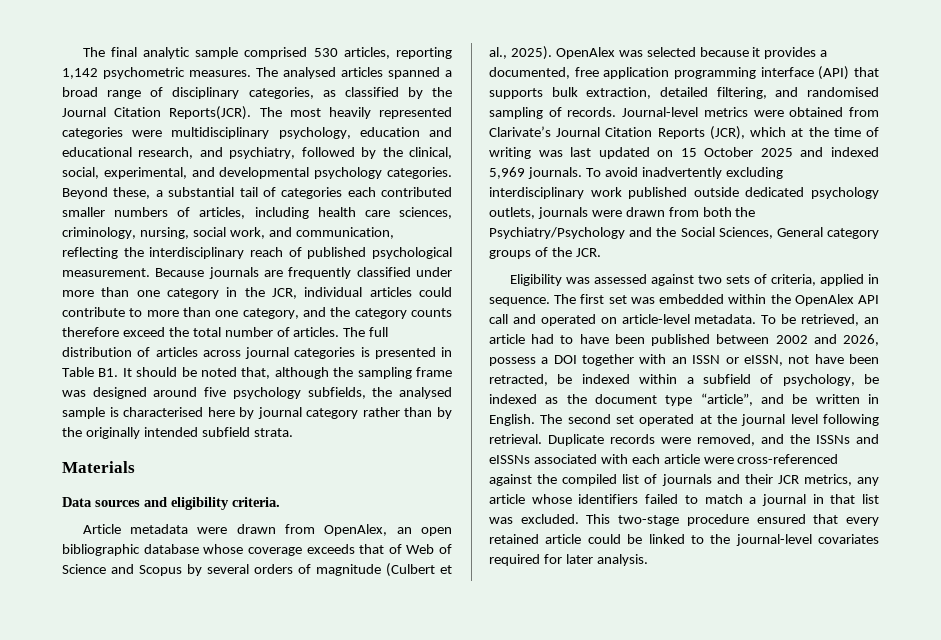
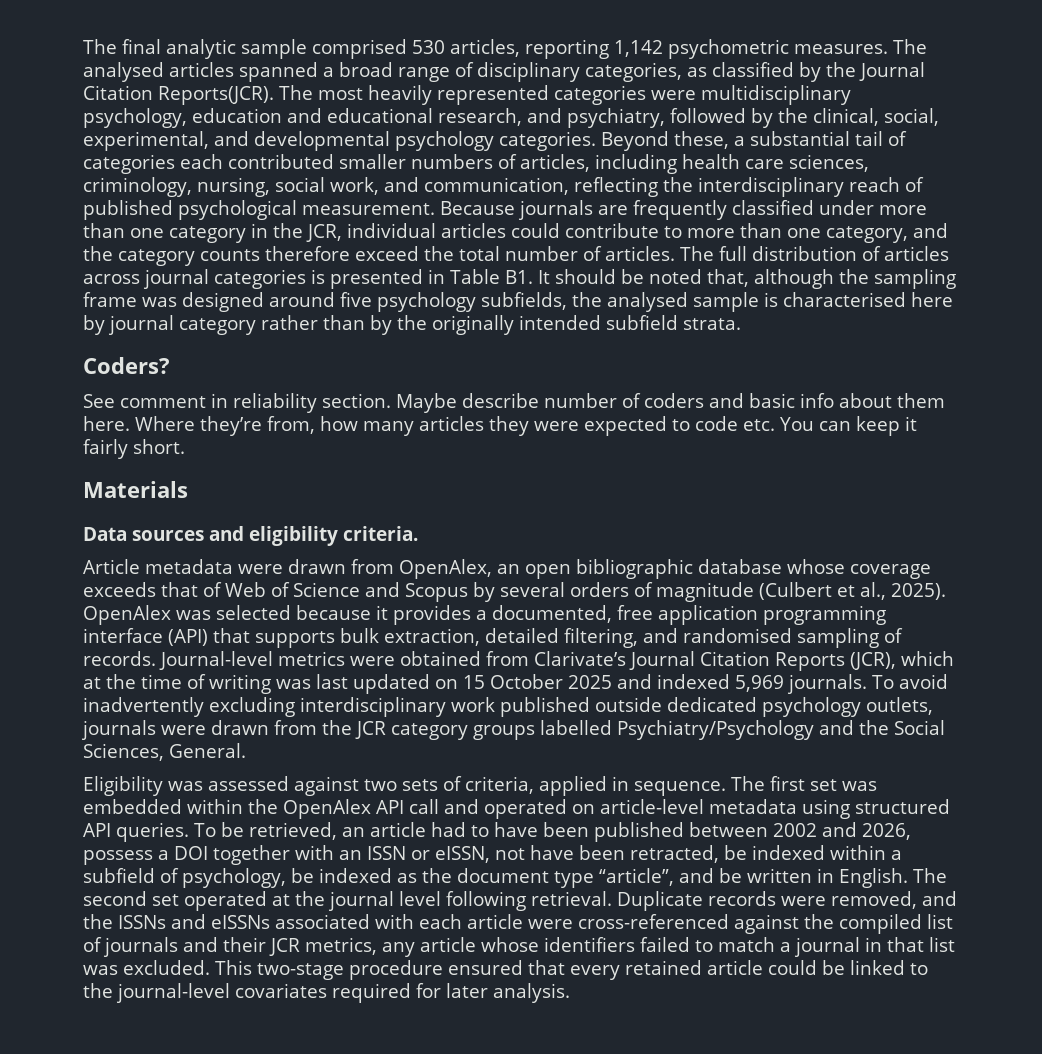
(293, 432) none -> [83,357,170,374] [83,393,945,413] [83,416,917,436] [83,439,185,459] // Coders? // See comment in reliability section. Maybe describe number of coders and basic info about them here. Where they’re from, how many articles they were expected to code etc. You can keep it fairly short.
[702,207,756,217] both the -> [322,720,612,740] the JCR category groups labelled
[776,227,879,239] [489,247,601,259] General category groups of the JCR. -> [169,743,246,758] General.
[694,314,757,324] metadata. -> [709,799,950,819] [83,822,189,842] metadata using structured API queries.

